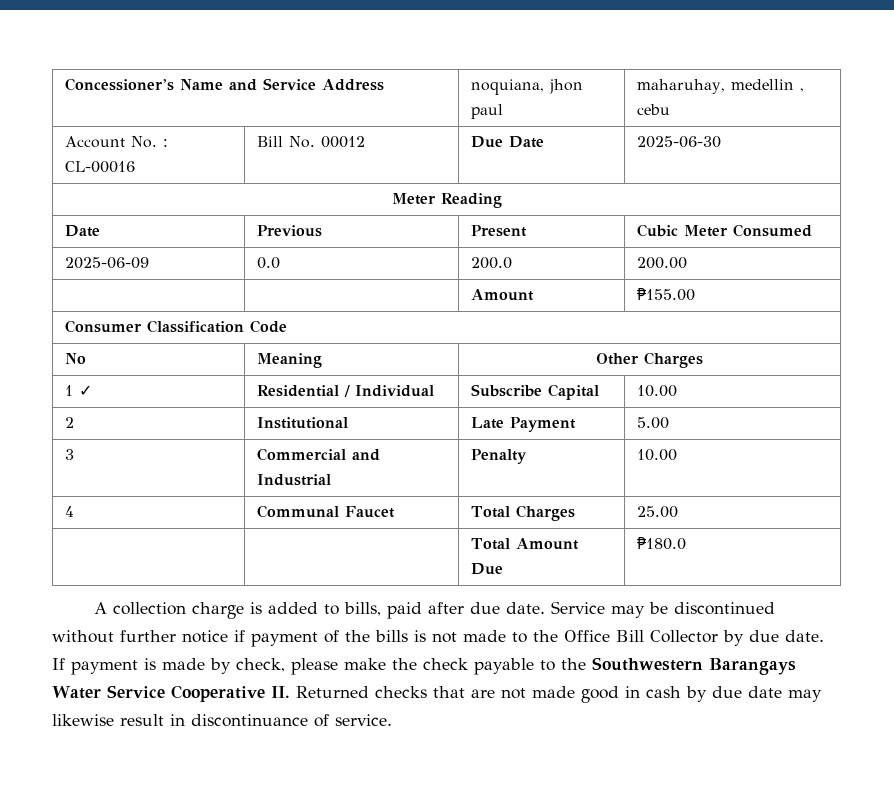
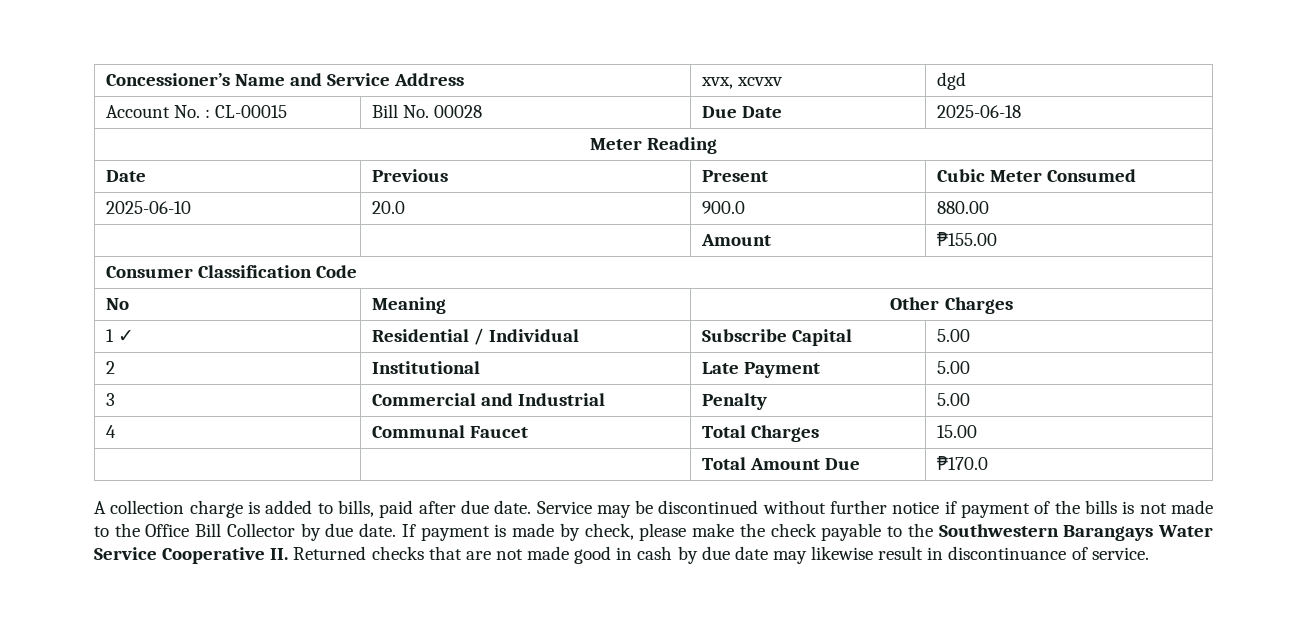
[471,79,584,95] [471,104,504,119] [637,79,805,94] [637,104,671,115] noquiana, jhon paul | maharuhay, medellin , cebu -> [700,77,783,89] [936,72,966,90] xvx, xcvxv | dgd
[65,161,136,173] CL-00016 -> [215,105,288,118] CL-00015
[321,136,366,148] 00012 -> [433,105,482,118] 00028
[637,136,722,148] 2025-06-30 -> [936,105,1021,118] 2025-06-18
[65,257,150,269] [257,257,281,269] [471,257,513,269] [637,257,688,269] 2025-06-09 | 0.0 | 200.0 | 200.00 -> [105,201,191,214] [371,201,405,214] [701,201,745,214] [936,201,989,214] 2025-06-10 | 20.0 | 900.0 | 880.00
[637,385,678,397] 10.00 -> [936,329,970,342] 5.00
[637,449,678,461] 10.00 -> [936,393,970,406] 5.00
[637,506,679,518] 25.00 -> [936,425,977,438] 15.00
[637,537,687,550] ₱180.0 -> [936,456,988,470] ₱170.0

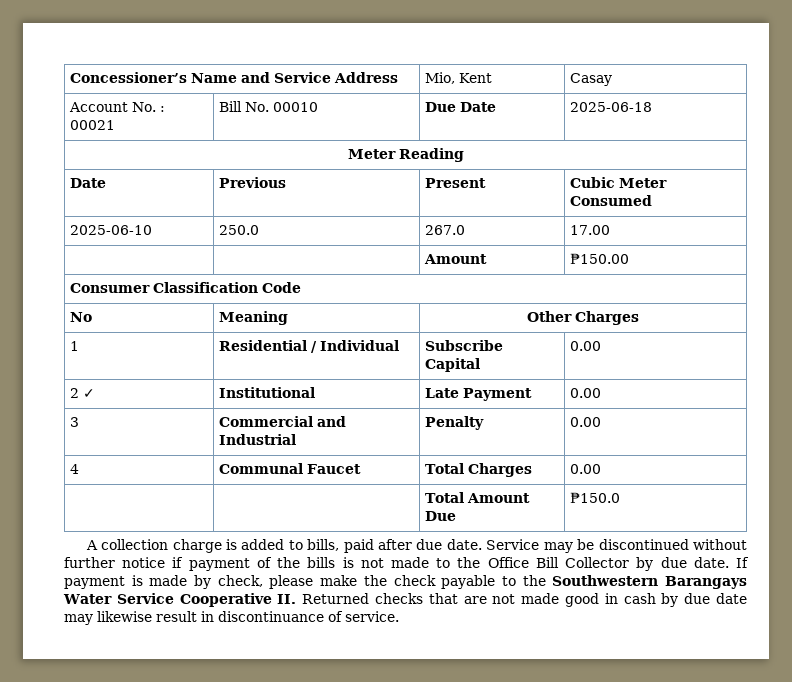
[700,77,783,89] [936,72,966,90] xvx, xcvxv | dgd -> [424,72,492,84] [569,73,612,86] Mio, Kent | Casay
[215,105,288,118] CL-00015 -> [69,120,115,130] 00021
[433,105,482,118] 00028 -> [272,102,318,112] 00010
[371,201,405,214] [701,201,745,214] [936,201,989,214] 20.0 | 900.0 | 880.00 -> [218,225,259,235] [424,225,465,235] [569,225,610,235] 250.0 | 267.0 | 17.00
[936,232,997,246] ₱155.00 -> [569,253,629,264] ₱150.00
[117,330,134,342] ✓ -> (79, 346) none
[936,329,970,342] 5.00 -> [569,341,601,351] 0.00
(115, 367) none -> [82,389,95,398] ✓
[936,361,970,374] 5.00 -> [569,388,601,398] 0.00
[936,393,970,406] 5.00 -> [569,417,601,427] 0.00
[936,425,977,438] 15.00 -> [569,464,601,474] 0.00
[936,456,988,470] ₱170.0 -> [569,492,620,503] ₱150.0

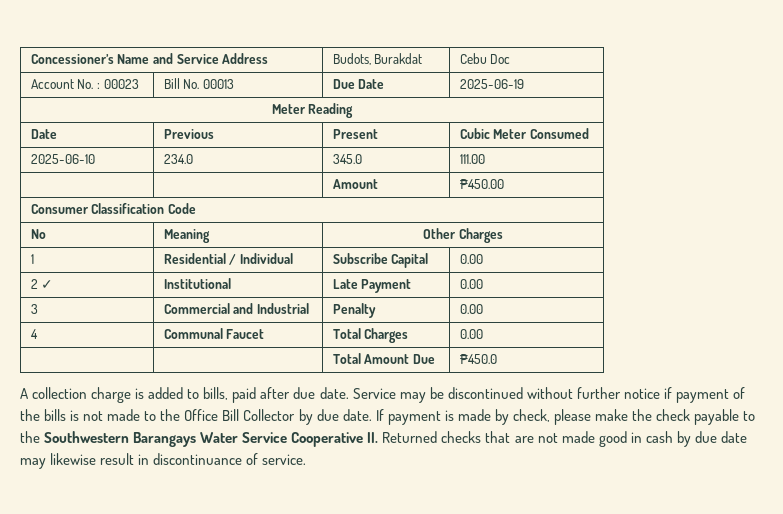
[424,72,492,84] [569,73,612,86] Mio, Kent | Casay -> [332,53,423,65] [459,53,511,64] Budots, Burakdat | Cebu Doc
[69,120,115,130] 00021 -> [103,79,139,89] 00023
[272,102,318,112] 00010 -> [202,79,234,89] 00013
[569,102,652,112] 2025-06-18 -> [459,79,524,89] 2025-06-19
[218,225,259,235] [424,225,465,235] [569,225,610,235] 250.0 | 267.0 | 17.00 -> [163,154,193,164] [332,154,362,164] [459,154,485,164] 234.0 | 345.0 | 111.00
[569,253,629,264] ₱150.00 -> [459,179,504,189] ₱450.00
[569,492,620,503] ₱150.0 -> [459,354,497,364] ₱450.0

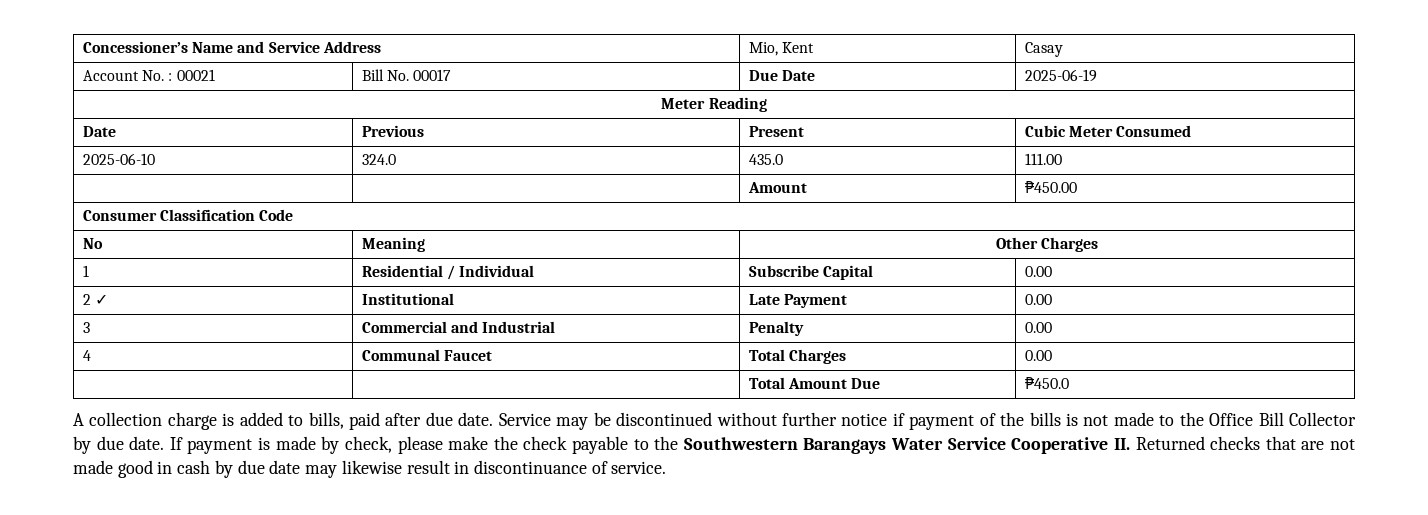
[332,53,423,65] [459,53,511,64] Budots, Burakdat | Cebu Doc -> [748,42,814,56] [1024,42,1063,57] Mio, Kent | Casay
[103,79,139,89] 00023 -> [176,69,215,81] 00021
[202,79,234,89] 00013 -> [413,69,452,81] 00017
[163,154,193,164] [332,154,362,164] 234.0 | 345.0 -> [361,154,396,165] [748,154,783,165] 324.0 | 435.0

